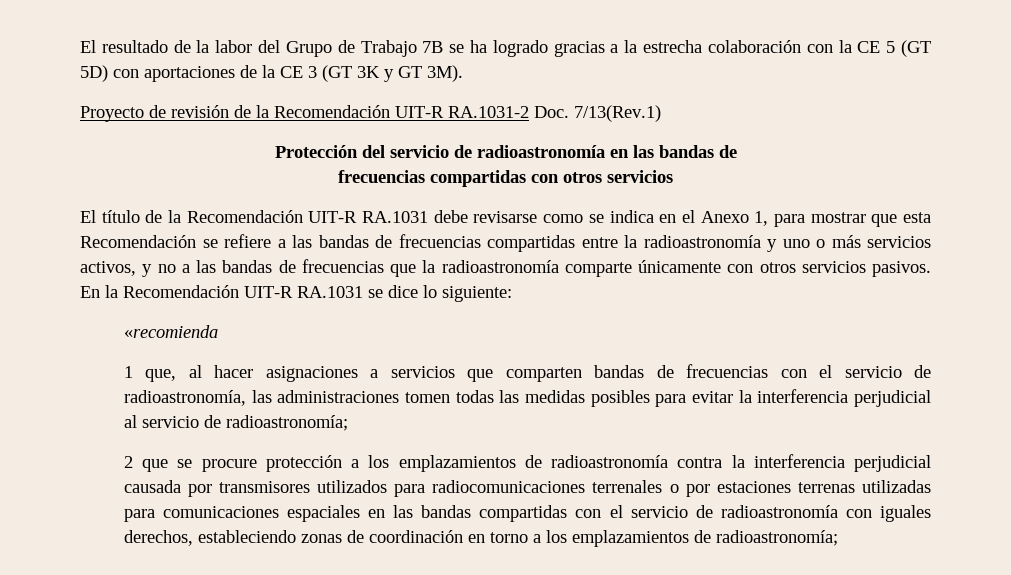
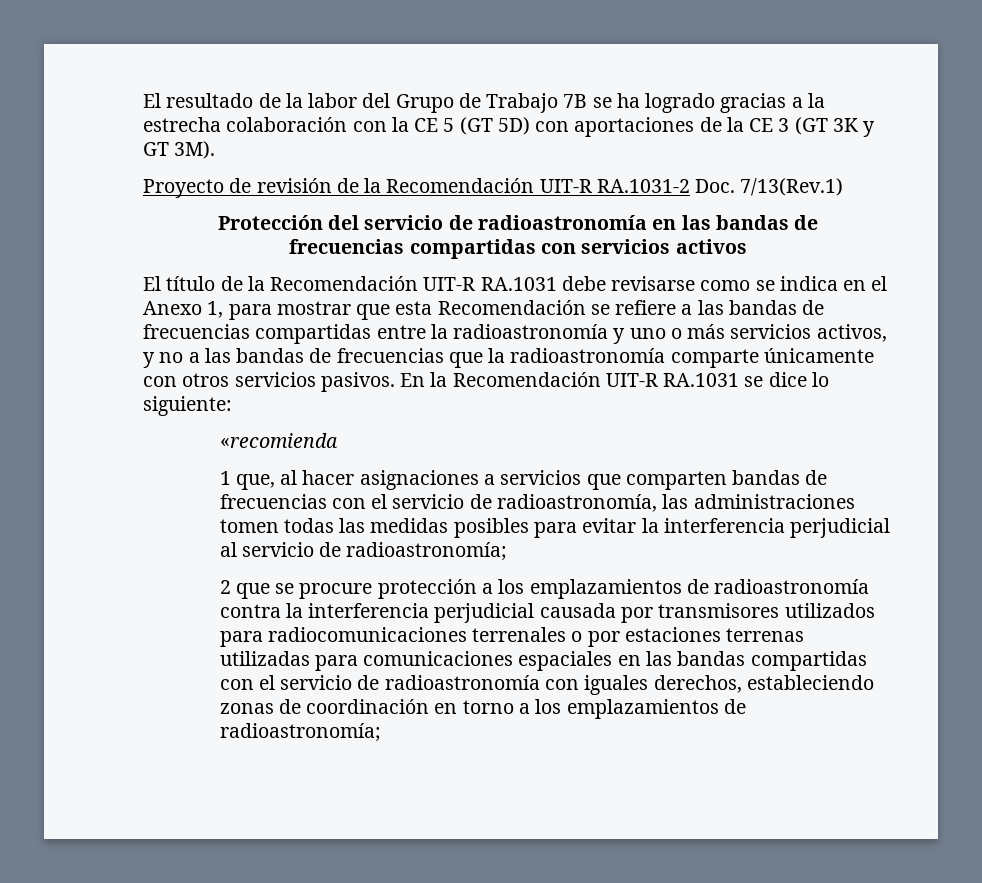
[563,170,673,183] otros servicios -> [581,239,747,254] servicios activos

